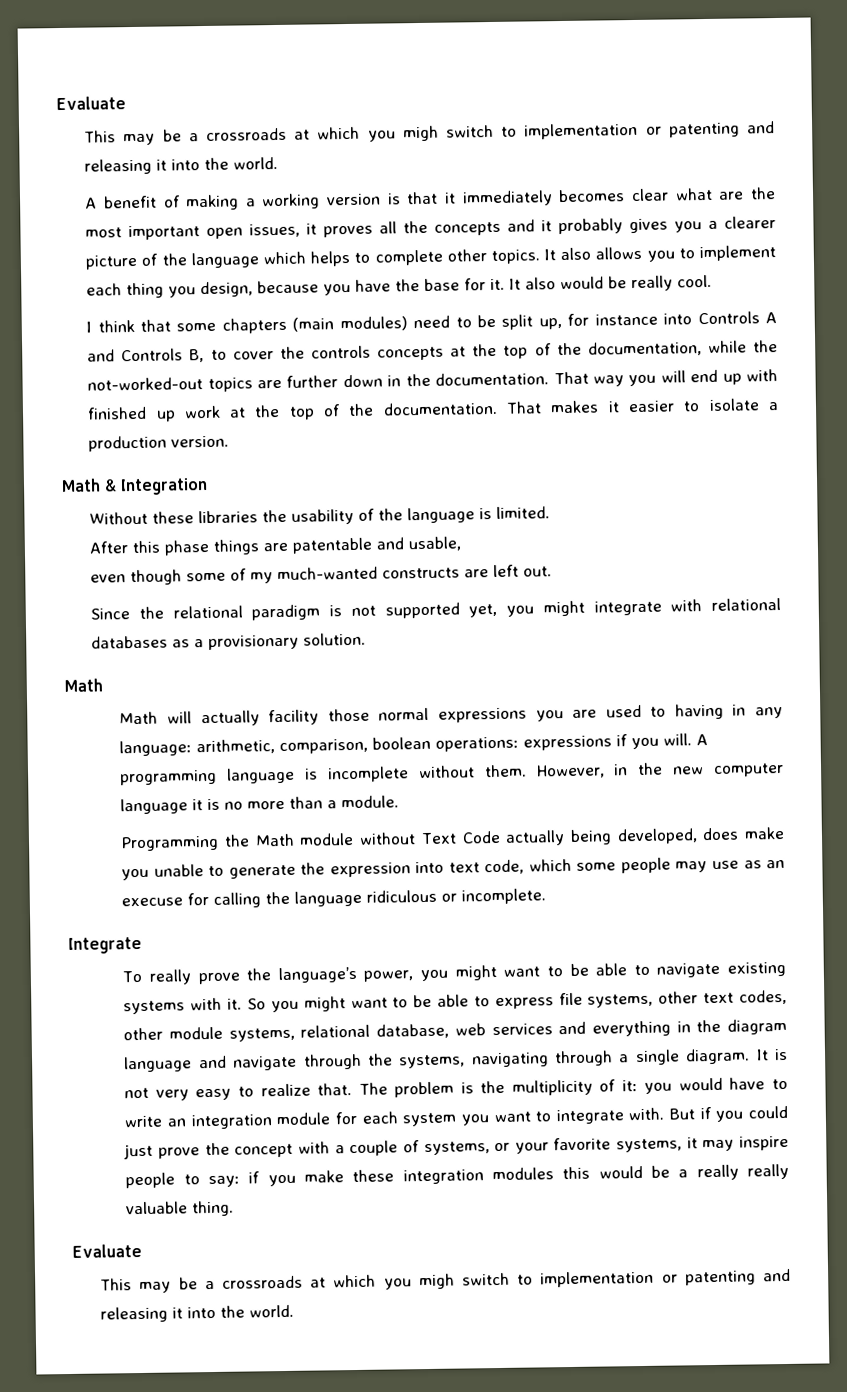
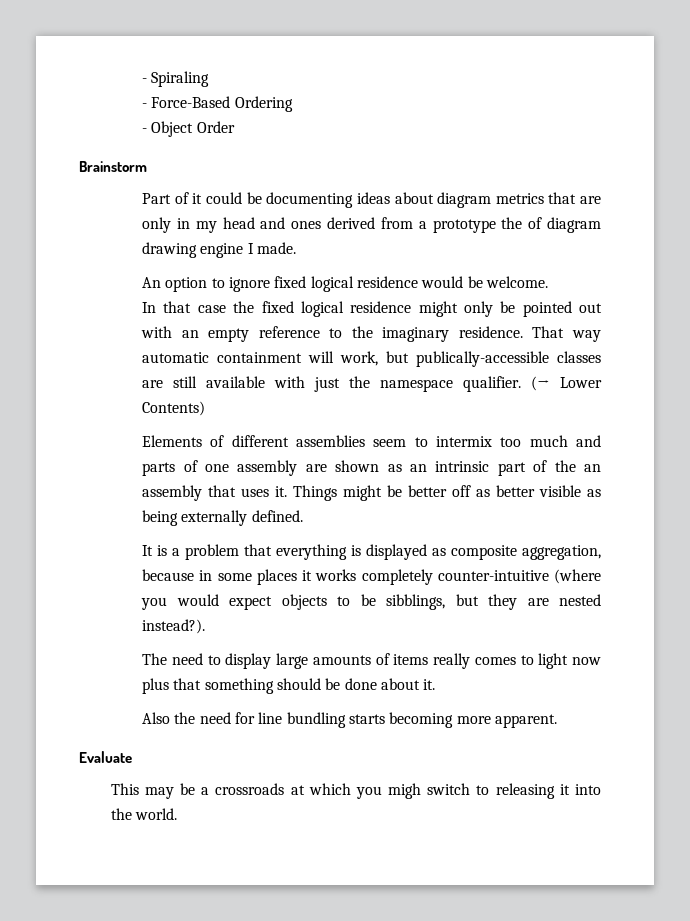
[56,96,126,111] [84,121,775,146] [84,156,279,175] [85,187,776,211] [85,216,776,241] [85,245,776,270] [86,274,713,299] [86,311,777,334] [87,340,778,363] [87,369,779,392] [87,398,779,422] [88,435,230,452] [61,478,208,496] [89,506,551,525] [89,536,462,556] [90,564,553,586] [90,598,781,621] [91,632,367,650] [64,678,103,693] [119,703,784,727] [119,733,709,757] [120,762,785,786] [120,795,400,815] [120,826,786,852] [121,857,785,881] [121,888,547,908] [68,936,142,954] [122,961,786,985] [123,989,787,1015] [123,1018,788,1042] [124,1048,789,1073] [124,1077,788,1101] [124,1105,789,1130] [123,1135,790,1160] [125,1163,789,1189] [126,1200,235,1217] Evaluate // This may be a crossroads at which you migh switch to implementation or patenting and releasing it into the world. // A benefit of making a working version is that it immediately becomes clear what are the most important open issues, it proves all the concepts and it probably gives you a clearer picture of the language which helps to complete other topics. It also allows you to implement each thing you design, because you have the base for it. It also would be really cool. // I think that some chapters (main modules) need to be split up, for instance into Controls A and Controls B, to cover the controls concepts at the top of the documentation, while the not-worked-out topics are further down in the documentation. That way you will end up with finished up work at the top of the documentation. That makes it easier to isolate a production version. // Math & Integration // Without these libraries the usability of the language is limited. // After this phase things are patentable and usable, // even though some of my much-wanted constructs are left out. // Since the relational paradigm is not supported yet, you might integrate with relational databases as a provisionary solution. // Math // Math will actually facility those normal expressions you are used to having in any language: arithmetic, comparison, boolean operations: expressions if you will. A programming language is incomplete without them. However, in the new computer language it is no more than a module. // Programming the Math module without Text Code actually being developed, does make you unable to generate the expression into text code, which some people may use as an execuse for calling the language ridiculous or incomplete. // Integrate // To really prove the language’s power, you might want to be able to navigate existing systems with it. So you might want to be able to express file systems, other text codes, other module systems, relational database, web services and everything in the diagram language and navigate through the systems, navigating through a single diagram. It is not very easy to realize that. The problem is the multiplicity of it: you would have to write an integration module for each system you want to integrate with. But if you could just prove the concept with a couple of systems, or your favorite systems, it may inspire people to say: if you make these integration modules this would be a really really valuable thing. -> [142,71,210,87] [142,96,293,112] [142,121,235,137] [79,161,147,172] [142,192,601,208] [142,217,602,233] [142,242,297,258] [142,276,548,292] [142,301,603,317] [141,326,602,342] [142,351,601,367] [142,376,603,392] [142,401,206,416] [142,435,602,447] [142,460,601,476] [142,485,601,501] [142,510,303,526] [142,544,602,560] [142,569,601,585] [141,594,602,610] [142,619,206,634] [142,653,601,669] [142,678,436,694] [142,712,557,728] - Spiraling // - Force-Based Ordering // - Object Order // Brainstorm // Part of it could be documenting ideas about diagram metrics that are only in my head and ones derived from a prototype the of diagram drawing engine I made. // An option to ignore fixed logical residence would be welcome. // In that case the fixed logical residence might only be pointed out with an empty reference to the imaginary residence. That way automatic containment will work, but publically-accessible classes are still available with just the namespace qualifier. (→ Lower Contents) // Elements of different assemblies seem to intermix too much and parts of one assembly are shown as an intrinsic part of the an assembly that uses it. Things might be better off as better visible as being externally defined. // It is a problem that everything is displayed as composite aggregation, because in some places it works completely counter-intuitive (where you would expect objects to be sibblings, but they are nested instead?). // The need to display large amounts of items really comes to light now plus that something should be done about it. // Also the need for line bundling starts becoming more apparent.
[540,1268,791,1288] implementation or patenting and -> (490, 790) none

